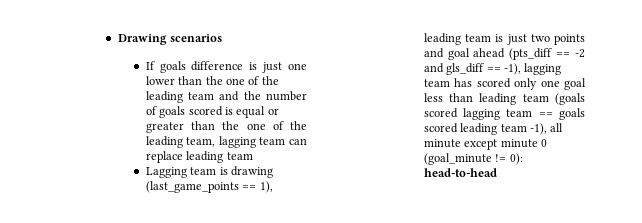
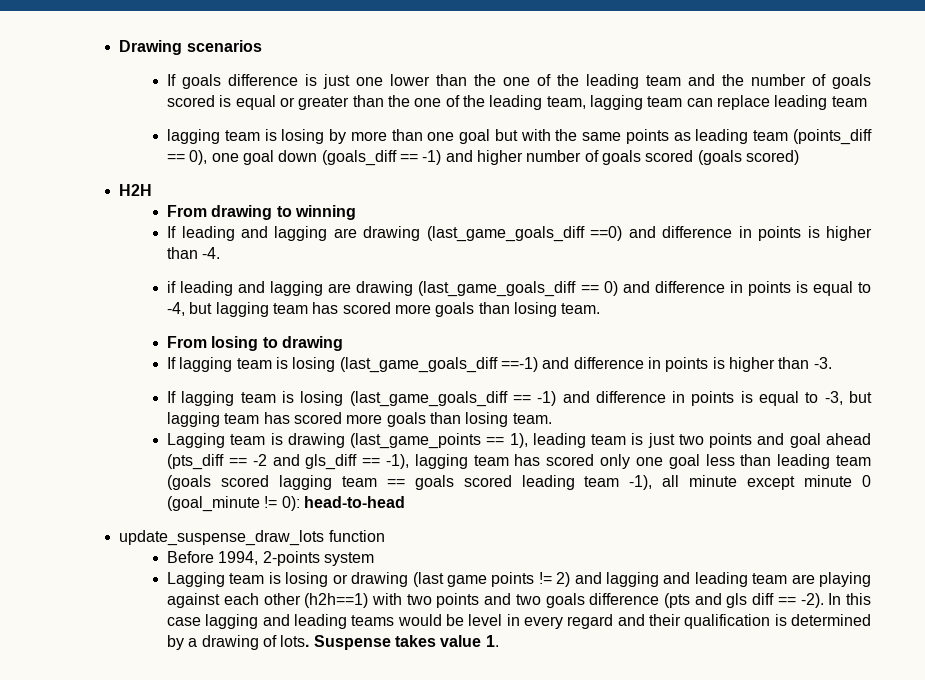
(253, 156) none -> [167,129,872,145] [167,150,799,166] [119,184,153,196] [167,205,357,220] [167,226,872,242] [167,247,221,259] [167,281,872,297] [167,302,601,317] [167,336,344,351] [167,357,832,373] [167,391,872,407] [167,412,552,427] // lagging team is losing by more than one goal but with the same points as leading team (points_diff == 0), one goal down (goals_diff == -1) and higher number of goals scored (goals scored) // H2H // From drawing to winning // If leading and lagging are drawing (last_game_goals_diff ==0) and difference in points is higher than -4. // if leading and lagging are drawing (last_game_goals_diff == 0) and difference in points is equal to -4, but lagging team has scored more goals than losing team. // From losing to drawing // If lagging team is losing (last_game_goals_diff ==-1) and difference in points is higher than -3. // If lagging team is losing (last_game_goals_diff == -1) and difference in points is equal to -3, but lagging team has scored more goals than losing team.
(497, 172) none -> [119,530,385,546] [167,551,375,566] [167,572,872,587] [167,593,872,608] [167,614,872,629] [167,635,499,650] // update_suspense_draw_lots function // Before 1994, 2-points system // Lagging team is losing or drawing (last game points != 2) and lagging and leading team are playing against each other (h2h==1) with two points and two goals difference (pts and gls diff == -2). In this case lagging and leading teams would be level in every regard and their qualification is determined by a drawing of lots. Suspense takes value 1.

